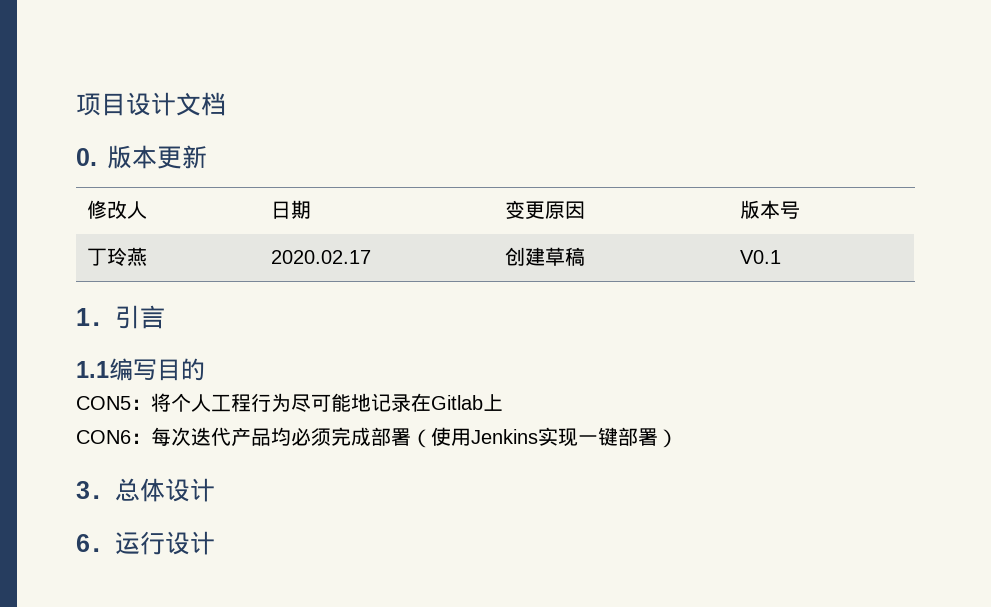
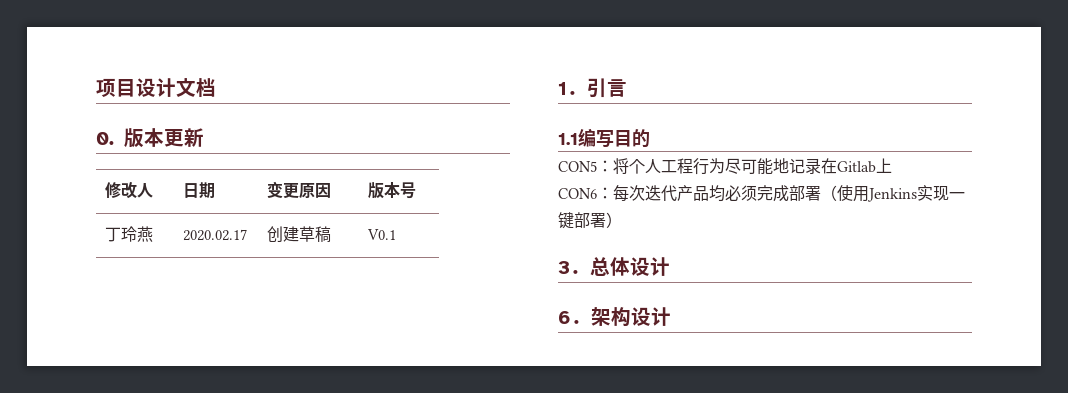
[115,531,165,555] 运行 -> [591,307,631,327] 架构

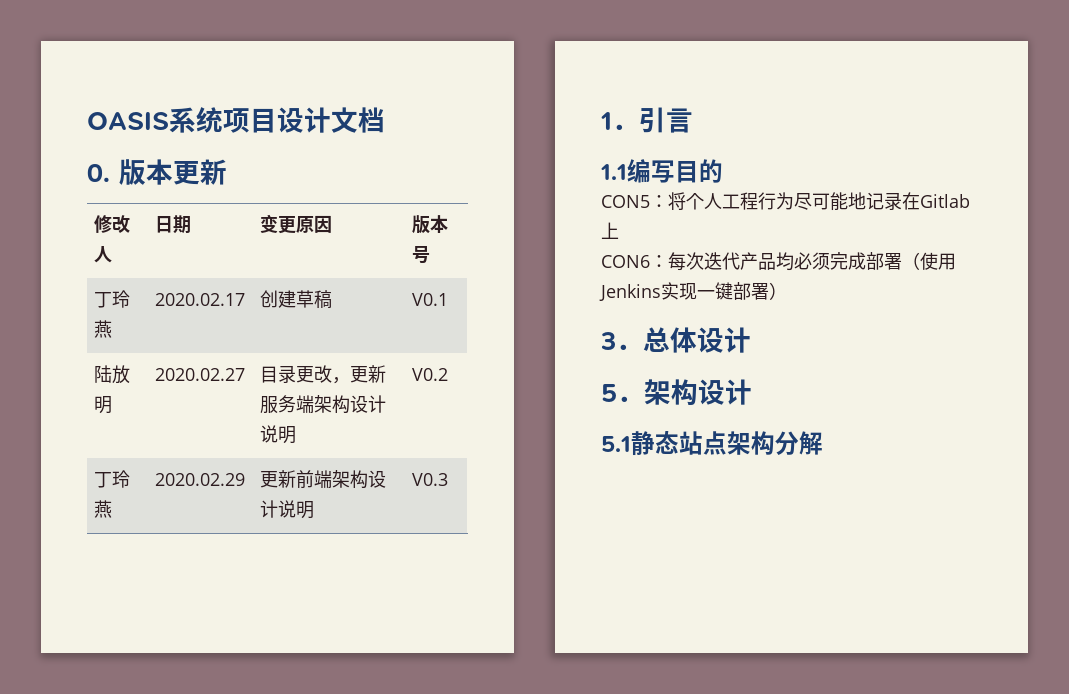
(96, 87) none -> [87,107,223,133] OASIS系统
(397, 234) none -> [94,365,131,384] [94,396,113,414] [155,368,246,381] [260,365,387,384] [260,395,387,414] [260,425,297,444] [412,368,449,381] [94,470,131,488] [94,500,113,518] [155,473,246,486] [260,470,387,489] [260,500,315,519] [412,473,449,486] // 陆放明 | 2020.02.27 | 目录更改，更新服务端架构设计说明 | V0.2 // 丁玲燕 | 2020.02.29 | 更新前端架构设计说明 | V0.3
[558,311,571,324] 6 -> [601,384,617,402] 5
(671, 316) none -> [601,431,823,456] // 5.1静态站点架构分解

